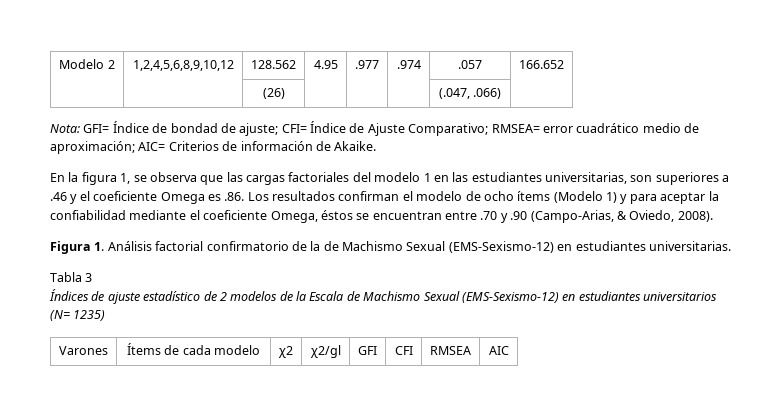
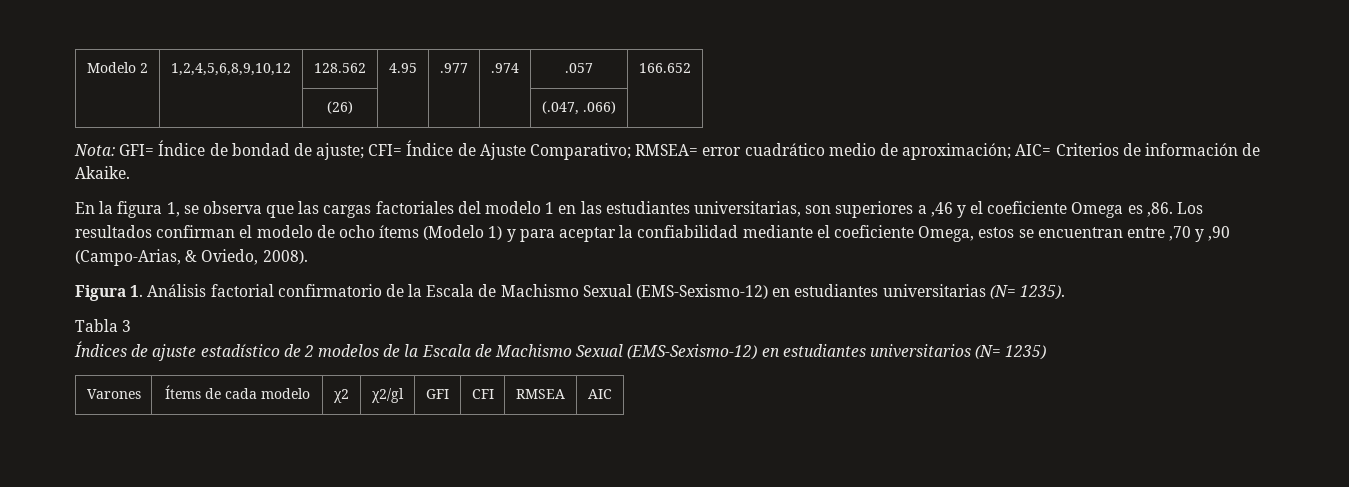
[50,192,67,201] .46 -> [930,202,953,217] ,46
[224,192,245,201] .86. -> [1146,202,1173,217] ,86.
[320,210,353,220] éstos -> [978,227,1015,238] estos
[480,211,528,223] .70 y .90 -> [1169,226,1231,242] ,70 y ,90
[323,241,731,253] de Machismo Sexual (EMS-Sexismo-12) en estudiantes universitarias. -> [426,284,1065,300] Escala de Machismo Sexual (EMS-Sexismo-12) en estudiantes universitarias (N= 1235).

